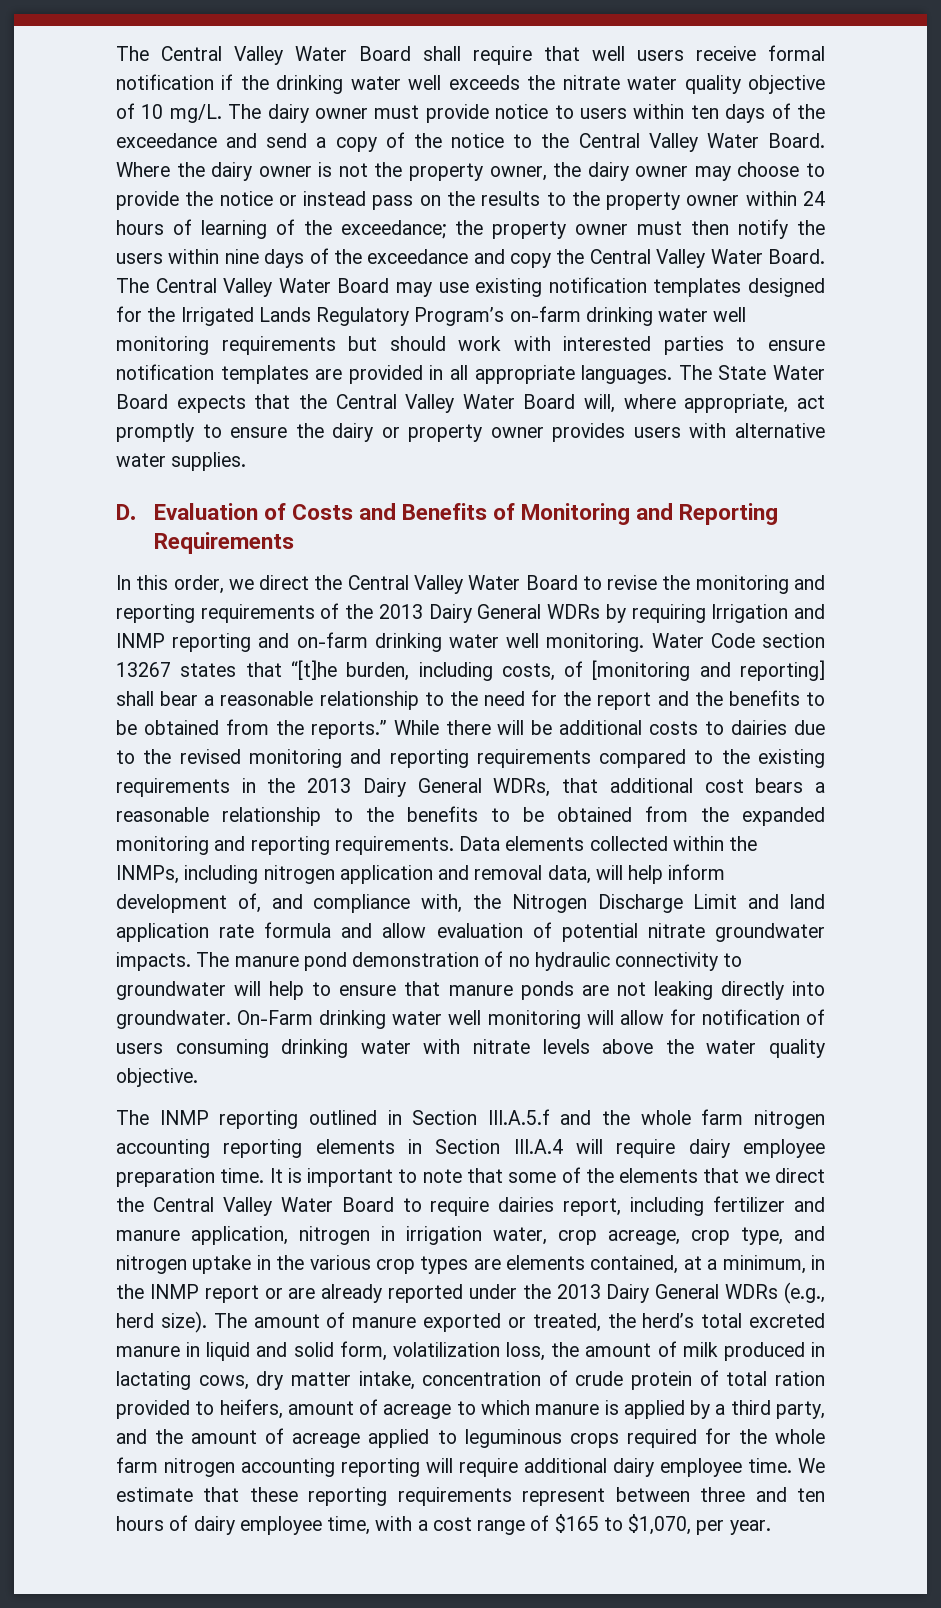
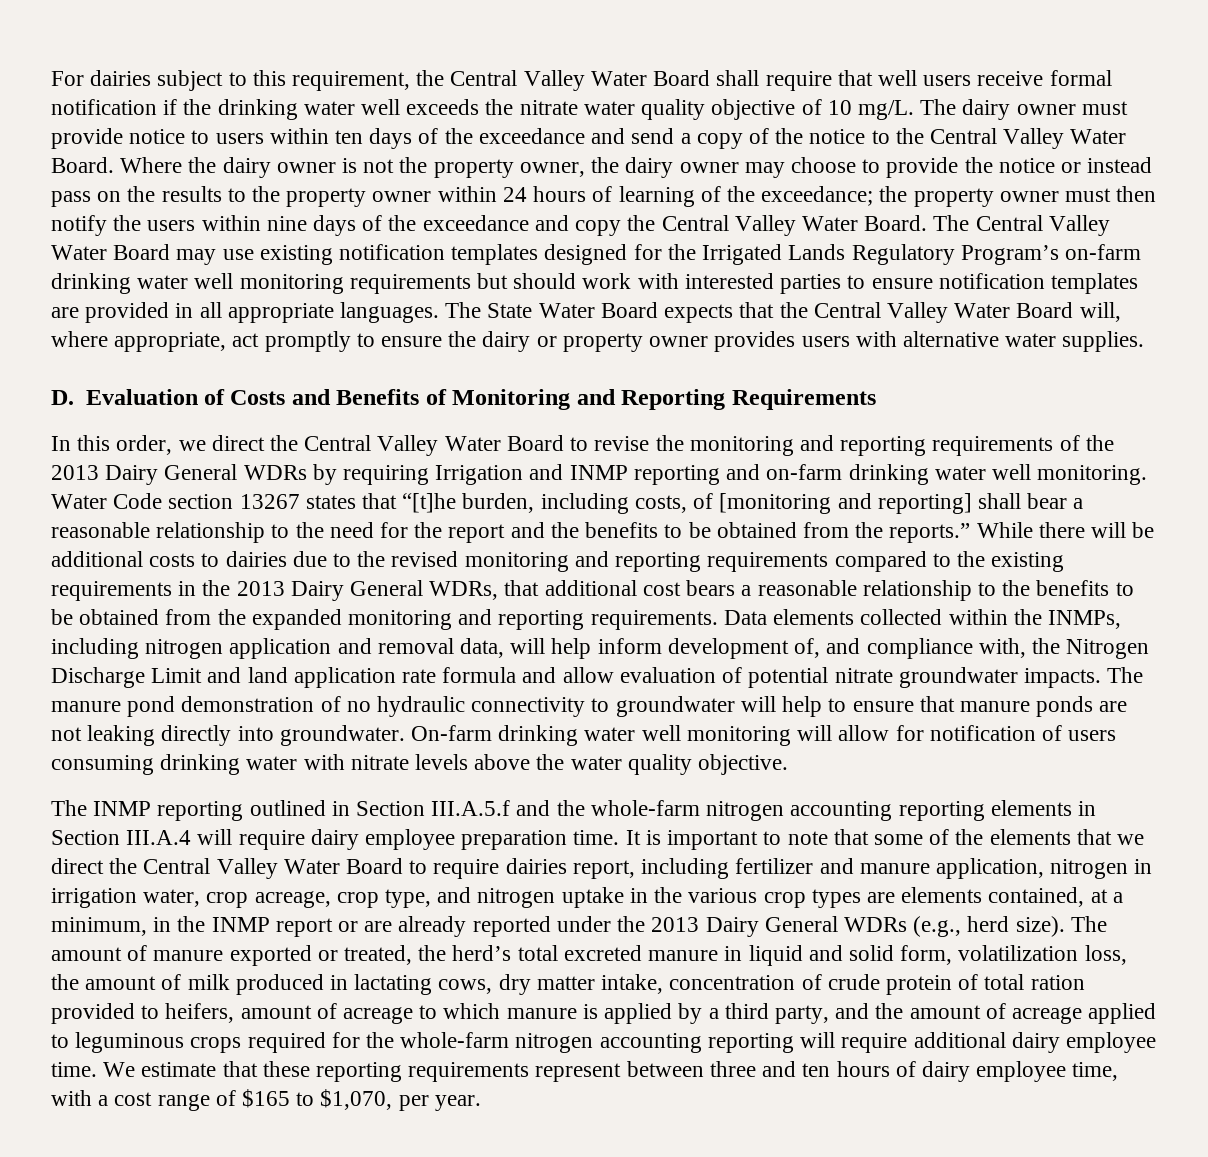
[116,46,149,61] The -> [51,70,445,91] For dairies subject to this requirement, the
[237,1010,314,1025] On-Farm -> [411,725,493,741] On-farm
[640,1109,744,1125] whole farm -> [590,800,700,816] whole-farm
[775,1429,825,1444] [116,1457,158,1473] whole farm -> [400,1032,510,1048] whole-farm

